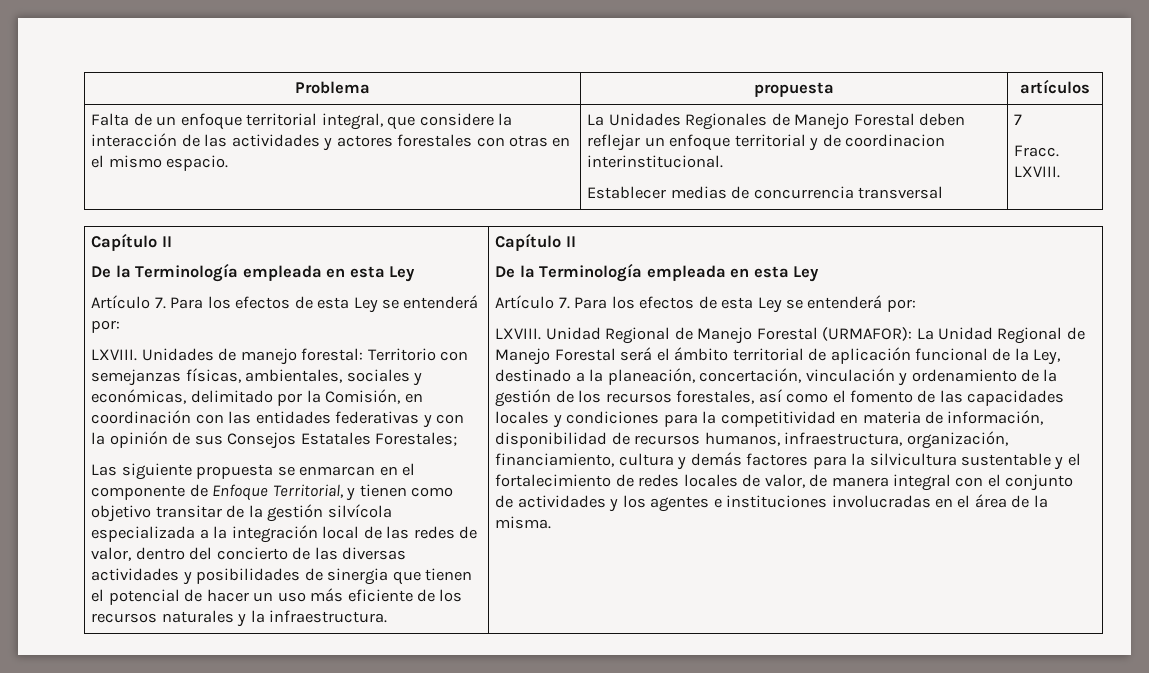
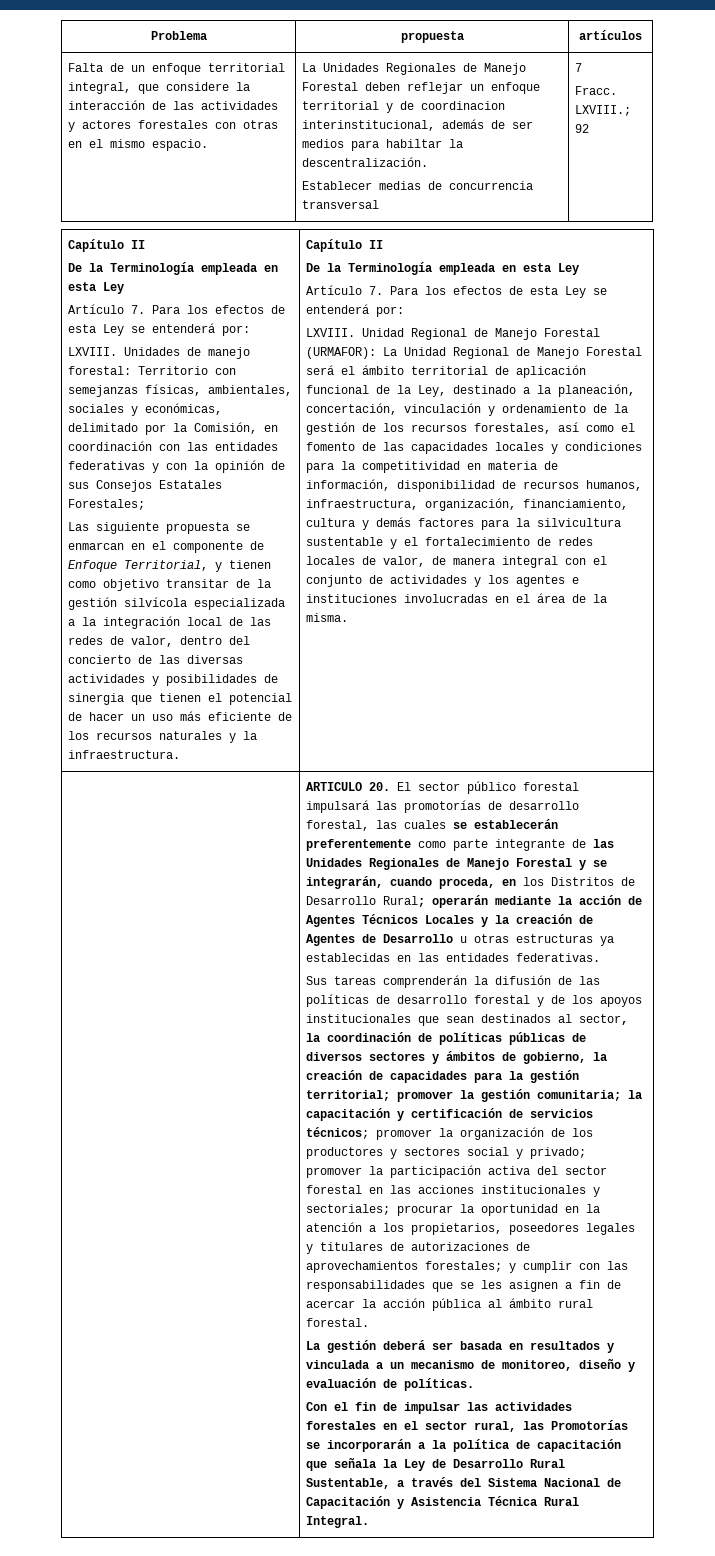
[587,155,724,168] interinstitucional. -> [301,119,533,131] [301,139,463,151] [301,157,428,167] interinstitucional, además de ser medios para habiltar la descentralización.
[1014,166,1061,178] LXVIII. -> [574,105,631,116] [574,124,589,133] LXVIII.; 92
(552, 522) none -> [305,781,579,794] [305,800,579,813] [305,819,558,831] [305,839,614,851] [305,858,607,870] [305,876,635,889] [305,895,642,908] [305,914,593,927] [305,934,614,946] [305,953,600,962] [305,975,600,988] [305,994,642,1007] [305,1014,628,1026] [305,1032,586,1045] [305,1051,607,1064] [305,1070,579,1083] [305,1089,642,1102] [305,1108,593,1121] [305,1127,593,1140] [305,1147,586,1159] [305,1165,607,1178] [305,1185,600,1197] [305,1204,600,1216] [305,1222,635,1235] [305,1242,530,1254] [305,1261,628,1273] [305,1280,621,1292] [305,1298,593,1311] [305,1318,369,1327] [305,1340,614,1353] [305,1358,635,1372] [305,1378,474,1391] [305,1402,572,1414] [305,1420,628,1432] [305,1439,621,1452] [305,1457,565,1471] [305,1477,621,1489] [305,1496,579,1509] [305,1516,369,1528] // | ARTICULO 20. El sector público forestal impulsará las promotorías de desarrollo forestal, las cuales se establecerán preferentemente como parte integrante de las Unidades Regionales de Manejo Forestal y se integrarán, cuando proceda, en los Distritos de Desarrollo Rural; operarán mediante la acción de Agentes Técnicos Locales y la creación de Agentes de Desarrollo u otras estructuras ya establecidas en las entidades federativas. // Sus tareas comprenderán la difusión de las políticas de desarrollo forestal y de los apoyos institucionales que sean destinados al sector, la coordinación de políticas públicas de diversos sectores y ámbitos de gobierno, la creación de capacidades para la gestión territorial; promover la gestión comunitaria; la capacitación y certificación de servicios técnicos; promover la organización de los productores y sectores social y privado; promover la participación activa del sector forestal en las acciones institucionales y sectoriales; procurar la oportunidad en la atención a los propietarios, poseedores legales y titulares de autorizaciones de aprovechamientos forestales; y cumplir con las responsabilidades que se les asignen a fin de acercar la acción pública al ámbito rural forestal. // La gestión deberá ser basada en resultados y vinculada a un mecanismo de monitoreo, diseño y evaluación de políticas. // Con el fin de impulsar las actividades forestales en el sector rural, las Promotorías se incorporarán a la política de capacitación que señala la Ley de Desarrollo Rural Sustentable, a través del Sistema Nacional de Capacitación y Asistencia Técnica Rural Integral.

